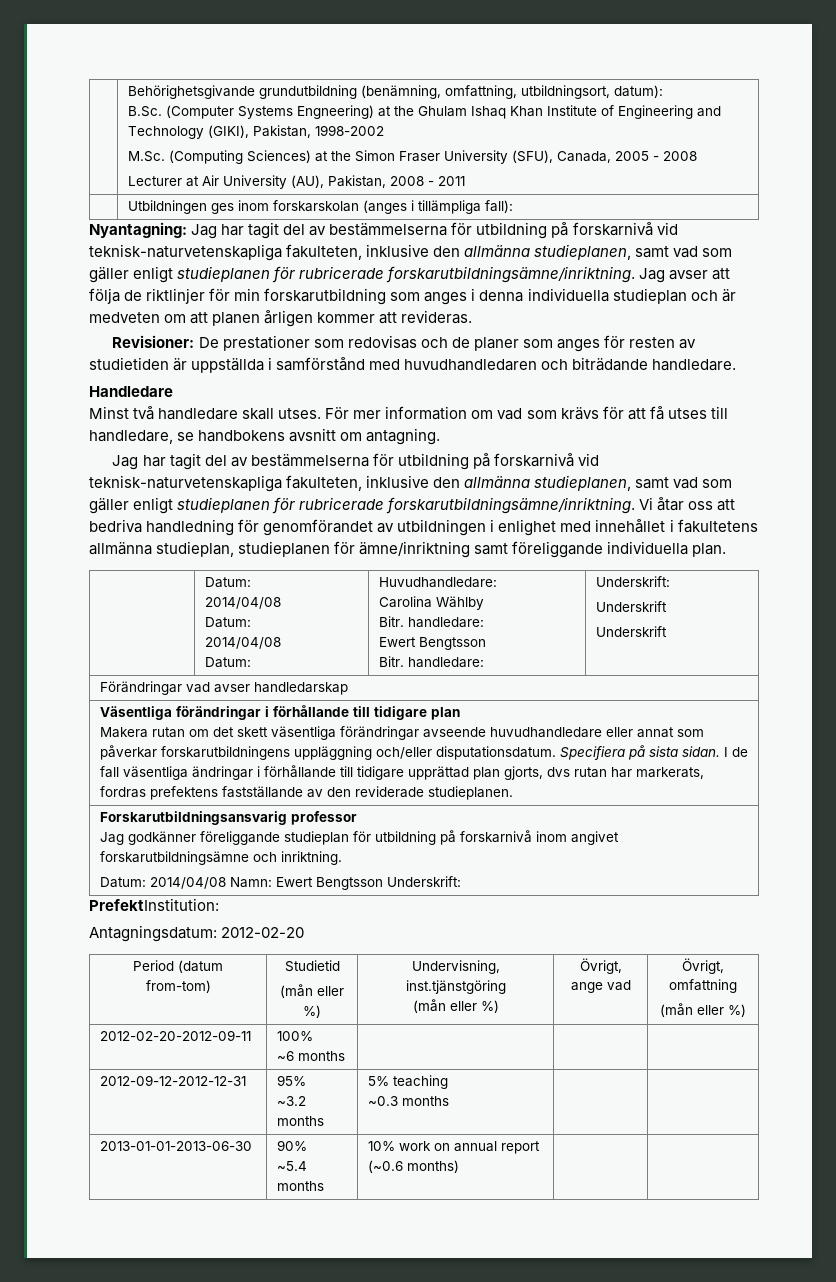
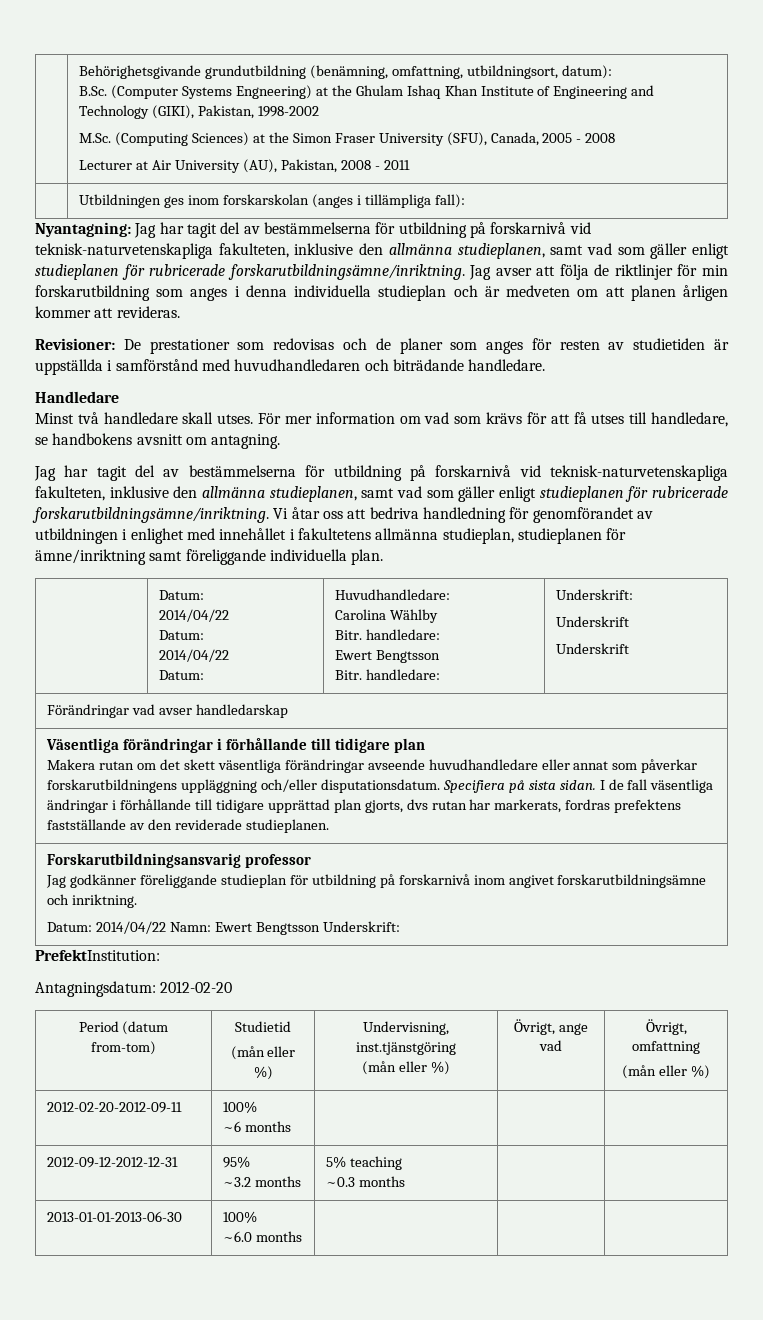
[204,597,281,609] [204,617,251,628] [204,637,281,649] 2014/04/08 // Datum: // 2014/04/08 -> [159,609,230,622] [159,630,205,640] [159,649,230,662] 2014/04/22 // Datum: // 2014/04/22
[149,877,226,889] 2014/04/08 -> [96,921,167,934] 2014/04/22
[276,1140,307,1151] [276,1161,307,1171] [276,1181,324,1191] [367,1141,540,1154] [367,1160,459,1173] 90% // ~5.4 months | 10% work on annual report (~0.6 months) -> [223,1211,258,1223] [223,1231,303,1242] 100% // ~6.0 months |

